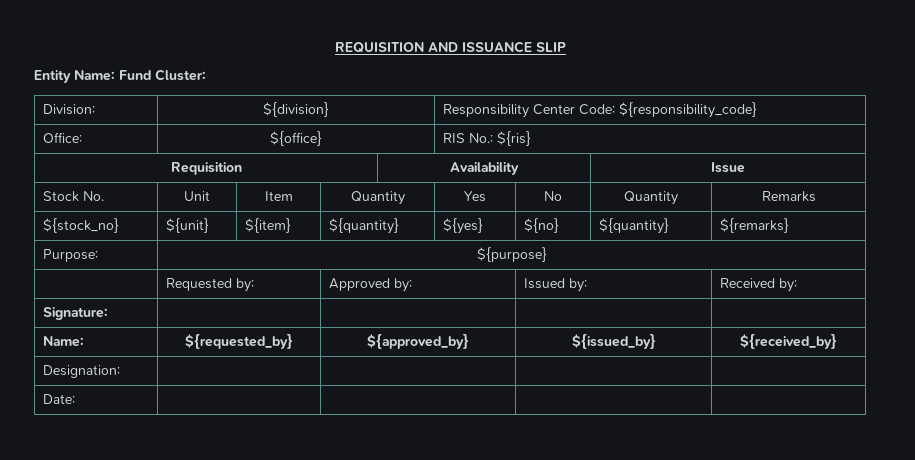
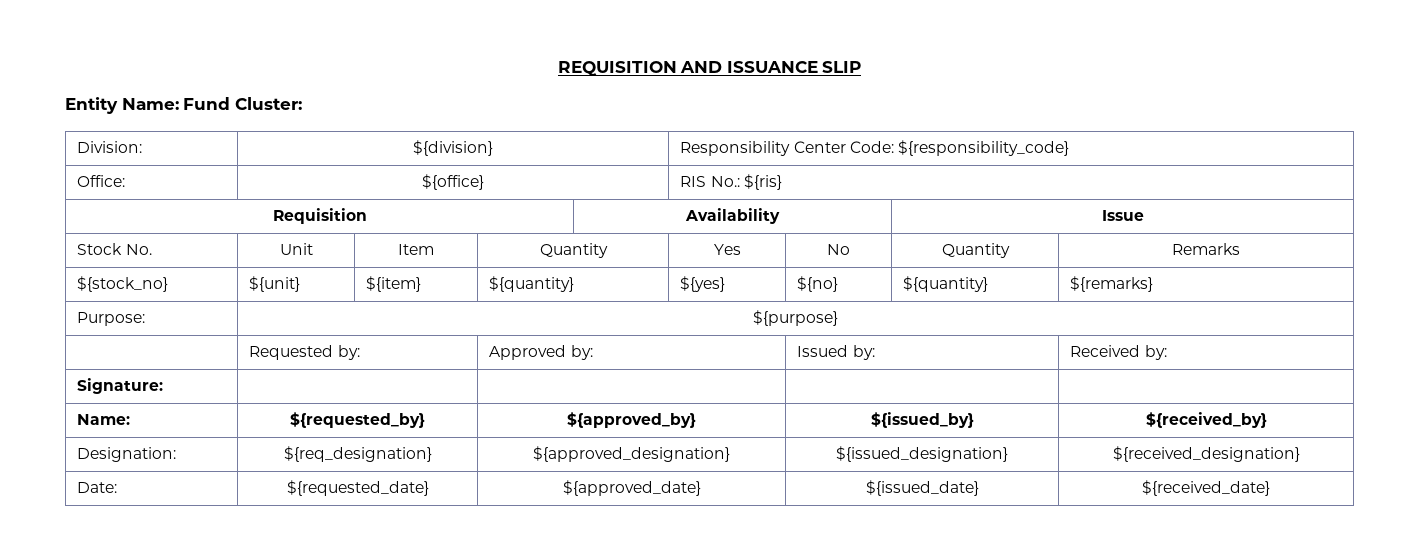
[42,394,75,404] | | | // Date: | | | | -> [283,446,432,462] [533,446,730,462] [836,446,1008,462] [1112,446,1300,462] [77,482,118,493] [286,480,429,496] [562,480,701,496] [865,480,979,496] [1142,480,1270,496] ${req_designation} | ${approved_designation} | ${issued_designation} | ${received_designation} // Date: | ${requested_date} | ${approved_date} | ${issued_date} | ${received_date}

